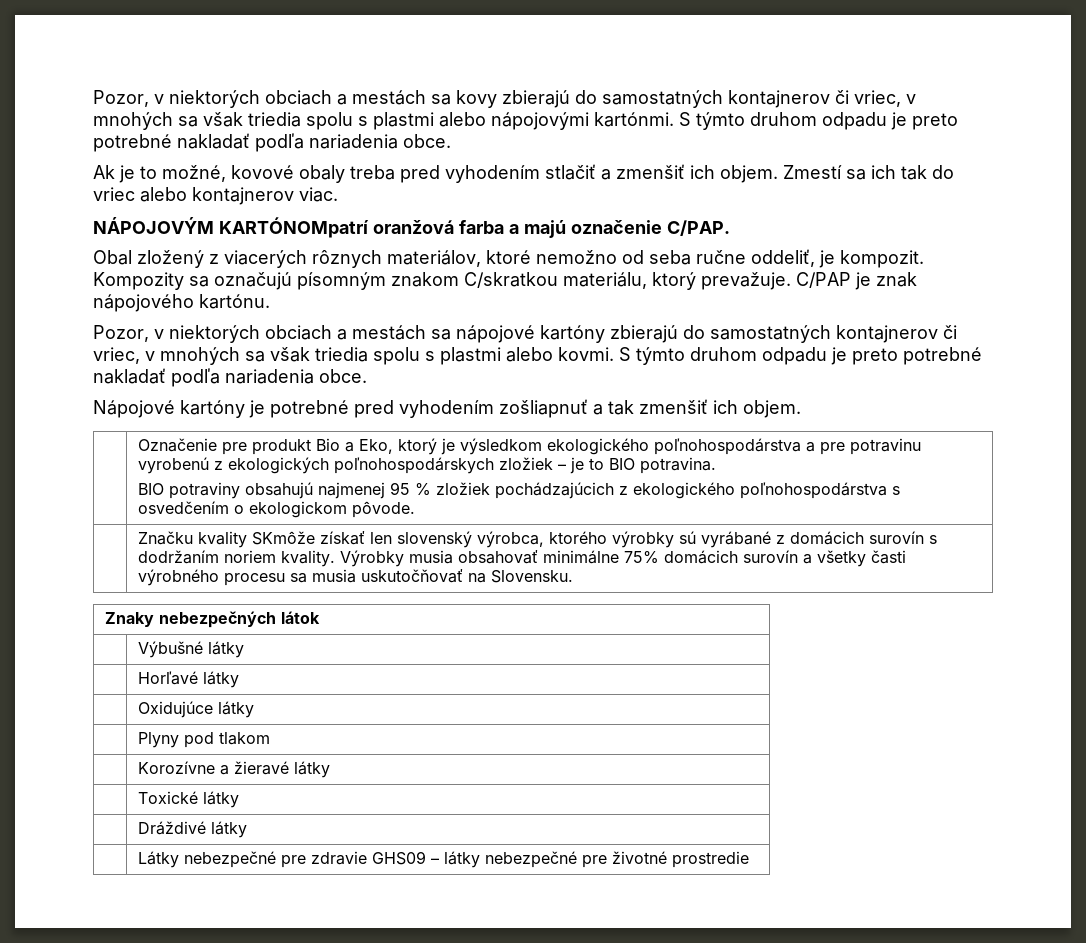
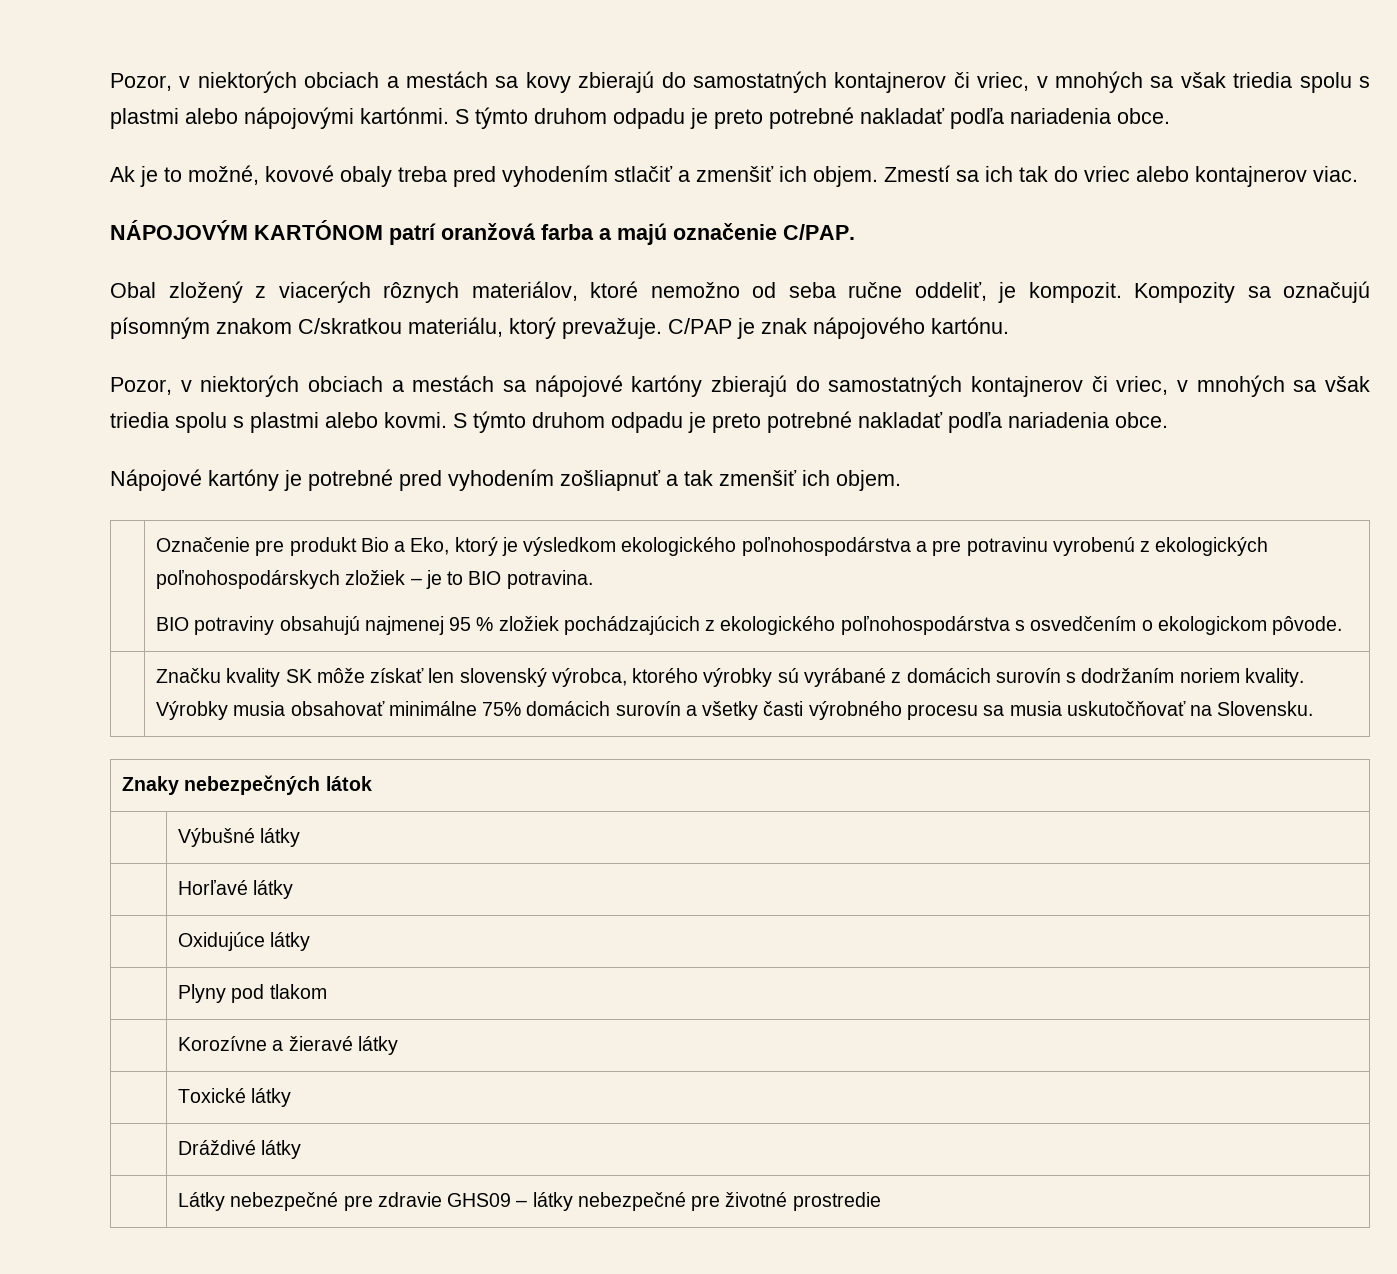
[219,217,369,238] KARTÓNOMpatrí -> [254,220,436,245] KARTÓNOM patrí
[252,531,316,545] SKmôže -> [285,668,365,683] SK môže

